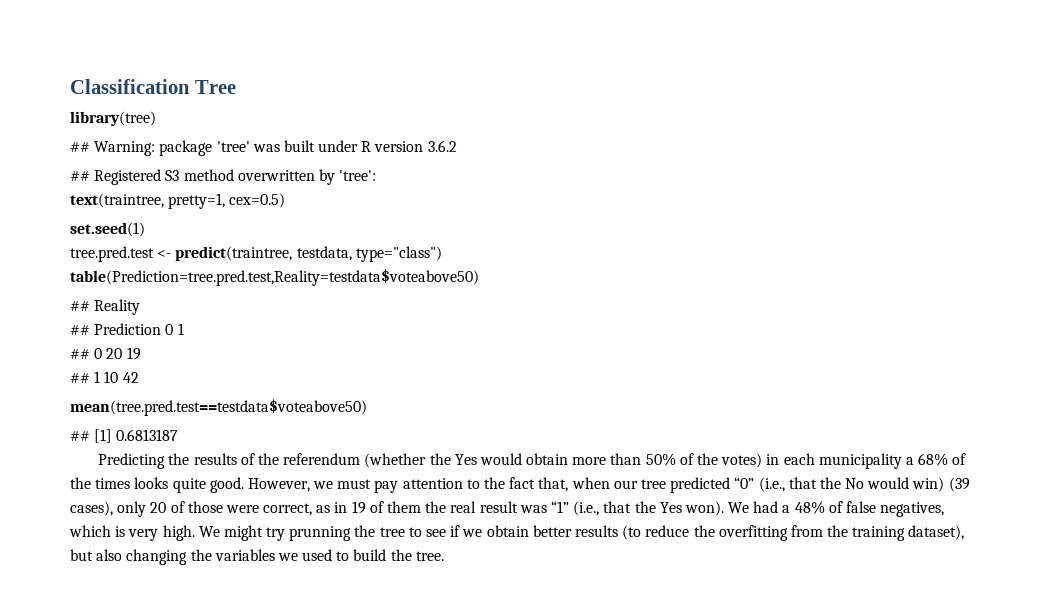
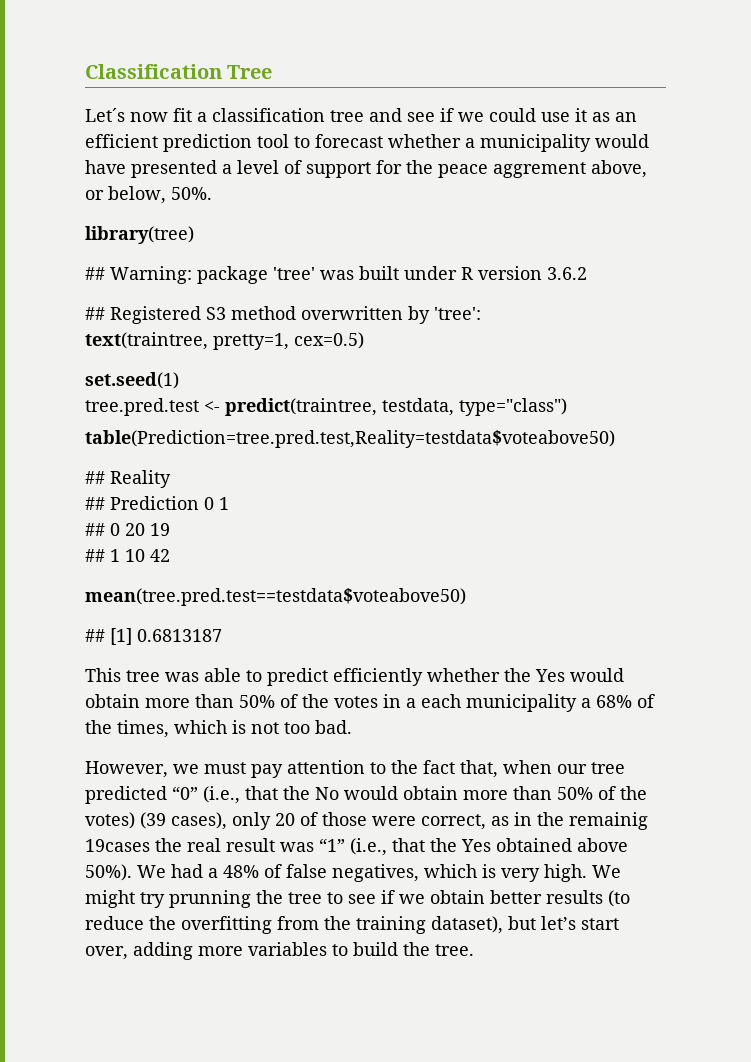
(236, 87) none -> [85,108,637,122] [85,134,649,152] [85,160,647,178] [85,186,212,204] // Let´s now fit a classification tree and see if we could use it as an efficient prediction tool to forecast whether a municipality would have presented a level of support for the peace aggrement above, or below, 50%.
[98,453,427,469] Predicting the results of the referendum (whether -> [85,668,500,686] This tree was able to predict efficiently whether
[721,453,780,468] votes) in -> [334,694,416,708] votes in a
[95,477,244,493] times looks quite good. -> [117,720,352,738] times, which is not too bad. //
[912,477,945,492] win) -> [403,786,647,800] [85,812,135,829] obtain more than 50% of the votes)
[351,501,422,514] 19 of them -> [537,812,648,830] [85,839,150,852] the remainig 19cases
[684,501,724,516] won). -> [496,838,628,852] [85,864,132,881] obtained above 50%).
[96,549,333,565] also changing the variables we used -> [541,916,619,930] [85,942,327,960] let’s start over, adding more variables

